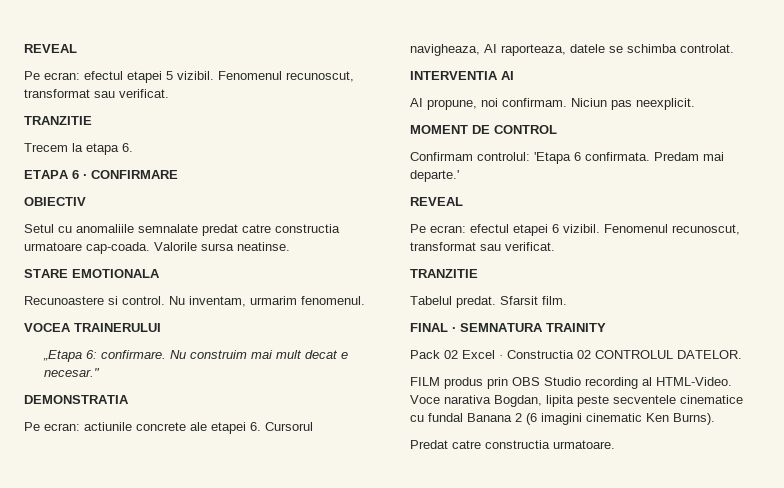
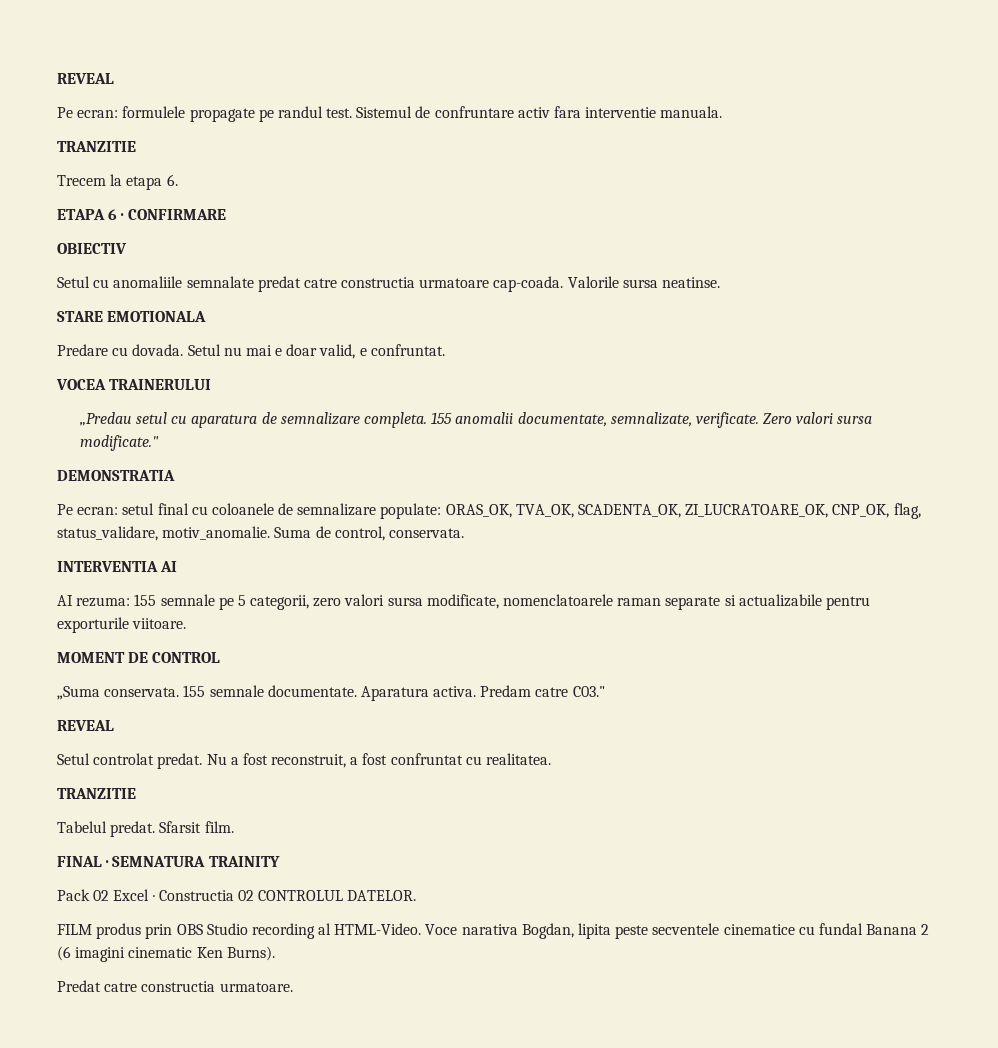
[24,44,77,53] [24,71,354,83] [24,89,169,98] REVEAL // Pe ecran: efectul etapei 5 vizibil. Fenomenul recunoscut, transformat sau verificat. -> [57,73,114,84] [57,106,723,122] REVEAL // Pe ecran: formulele propagate pe randul test. Sistemul de confruntare activ fara interventie manuala.
[24,296,365,307] [24,323,161,332] [42,350,348,362] [43,368,100,377] [24,395,129,404] [24,422,313,434] [410,44,734,56] [410,71,514,80] [410,98,695,110] [410,125,557,134] [410,152,724,164] [410,170,459,182] [410,197,463,206] [410,224,740,236] [410,242,555,251] Recunoastere si control. Nu inventam, urmarim fenomenul. // VOCEA TRAINERULUI // „Etapa 6: confirmare. Nu construim mai mult decat e necesar." // DEMONSTRATIA // Pe ecran: actiunile concrete ale etapei 6. Cursorul navigheaza, AI raporteaza, datele se schimba controlat. // INTERVENTIA AI // AI propune, noi confirmam. Niciun pas neexplicit. // MOMENT DE CONTROL // Confirmam controlul: 'Etapa 6 confirmata. Predam mai departe.' // REVEAL // Pe ecran: efectul etapei 6 vizibil. Fenomenul recunoscut, transformat sau verificat. -> [57,344,445,359] [56,379,212,390] [79,412,873,428] [79,435,159,451] [57,470,175,481] [57,503,921,519] [57,526,464,541] [57,561,178,572] [57,594,870,610] [57,617,187,633] [57,652,221,663] [57,685,605,701] [57,720,114,731] [57,753,552,769] Predare cu dovada. Setul nu mai e doar valid, e confruntat. // VOCEA TRAINERULUI // „Predau setul cu aparatura de semnalizare completa. 155 anomalii documentate, semnalizate, verificate. Zero valori sursa modificate." // DEMONSTRATIA // Pe ecran: setul final cu coloanele de semnalizare populate: ORAS_OK, TVA_OK, SCADENTA_OK, ZI_LUCRATOARE_OK, CNP_OK, flag, status_validare, motiv_anomalie. Suma de control, conservata. // INTERVENTIA AI // AI rezuma: 155 semnale pe 5 categorii, zero valori sursa modificate, nomenclatoarele raman separate si actualizabile pentru exporturile viitoare. // MOMENT DE CONTROL // „Suma conservata. 155 semnale documentate. Aparatura activa. Predam catre C03." // REVEAL // Setul controlat predat. Nu a fost reconstruit, a fost confruntat cu realitatea.

